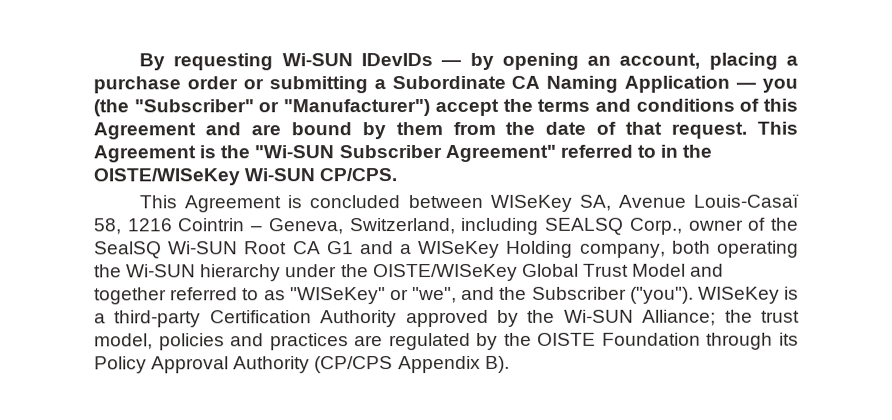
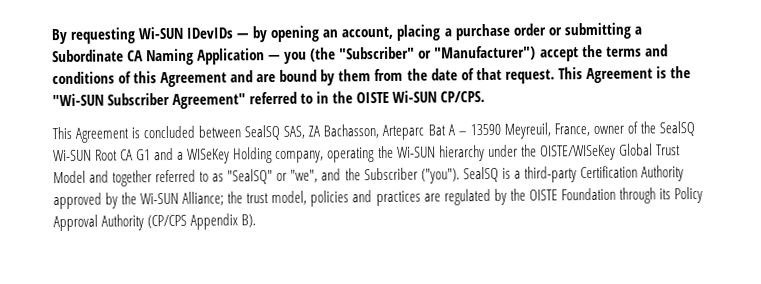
[93,168,240,186] OISTE/WISeKey -> [356,91,390,104] OISTE
[489,193,799,212] [94,217,683,235] WISeKey SA, Avenue Louis-Casaï 58, 1216 Cointrin – Geneva, Switzerland, including SEALSQ Corp., -> [244,122,590,141] SealSQ SAS, ZA Bachasson, Arteparc Bat A – 13590 Meyreuil, France,
[671,240,711,254] both -> (325, 156) none
[289,287,386,305] "WISeKey" -> [227,169,274,185] "SealSQ"
[697,286,780,304] WISeKey -> [462,166,499,183] SealSQ

